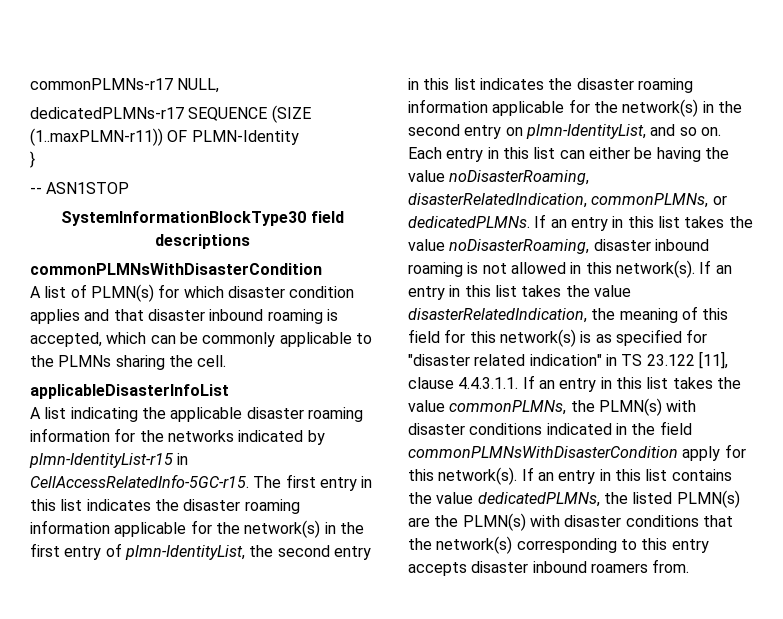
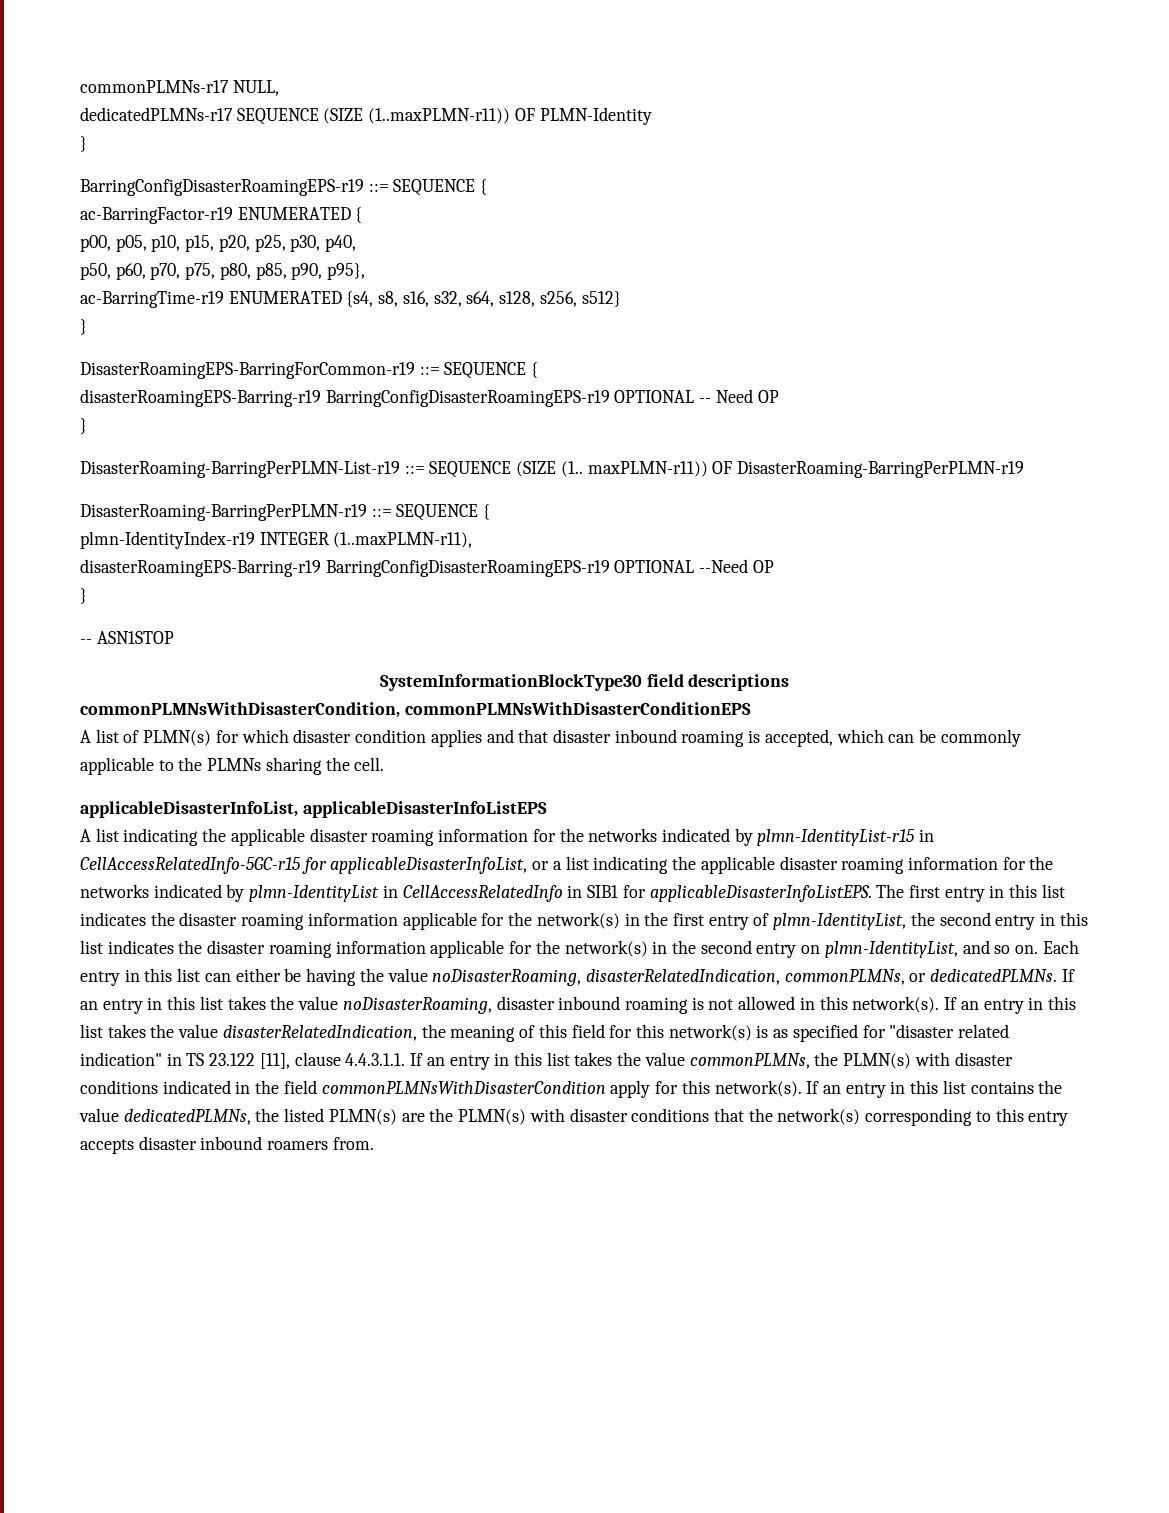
(35, 159) none -> [80,179,488,196] [80,207,363,224] [80,235,357,252] [80,263,366,280] [80,291,621,308] [80,319,87,335] [80,362,539,379] [80,389,779,407] [80,418,87,434] [80,461,1025,478] [80,504,491,521] [80,531,473,549] [80,559,774,577] [80,588,87,604] // BarringConfigDisasterRoamingEPS-r19 ::= SEQUENCE { // ac-BarringFactor-r19 ENUMERATED { // p00, p05, p10, p15, p20, p25, p30, p40, // p50, p60, p70, p75, p80, p85, p90, p95}, // ac-BarringTime-r19 ENUMERATED {s4, s8, s16, s32, s64, s128, s256, s512} // } // DisasterRoamingEPS-BarringForCommon-r19 ::= SEQUENCE { // disasterRoamingEPS-Barring-r19 BarringConfigDisasterRoamingEPS-r19 OPTIONAL -- Need OP // } // DisasterRoaming-BarringPerPLMN-List-r19 ::= SEQUENCE (SIZE (1.. maxPLMN-r11)) OF DisasterRoaming-BarringPerPLMN-r19 // DisasterRoaming-BarringPerPLMN-r19 ::= SEQUENCE { // plmn-IdentityIndex-r19 INTEGER (1..maxPLMN-r11), // disasterRoamingEPS-Barring-r19 BarringConfigDisasterRoamingEPS-r19 OPTIONAL --Need OP // }
[30,263,322,275] commonPLMNsWithDisasterCondition -> [80,702,751,718] commonPLMNsWithDisasterCondition, commonPLMNsWithDisasterConditionEPS
[30,384,229,399] applicableDisasterInfoList -> [80,801,547,818] applicableDisasterInfoList, applicableDisasterInfoListEPS
[30,474,249,488] CellAccessRelatedInfo-5GC-r15. -> [80,856,1054,874] [80,884,872,902] CellAccessRelatedInfo-5GC-r15 for applicableDisasterInfoList, or a list indicating the applicable disaster roaming information for the networks indicated by plmn-IdentityList in CellAccessRelatedInfo in SIB1 for applicableDisasterInfoListEPS.

